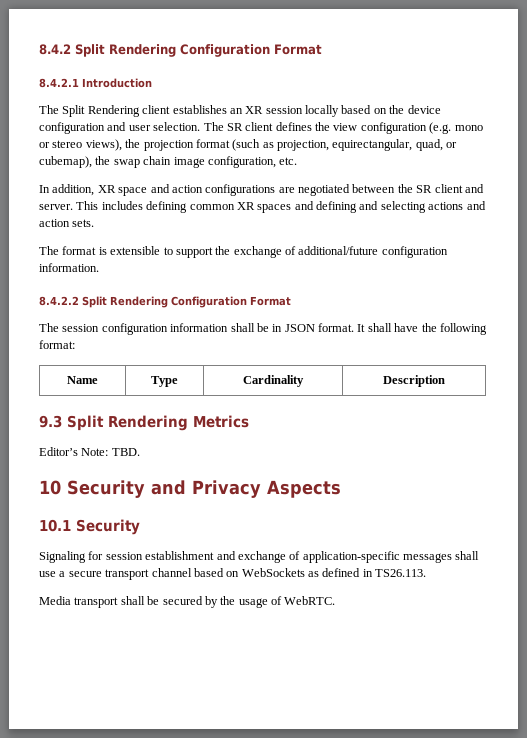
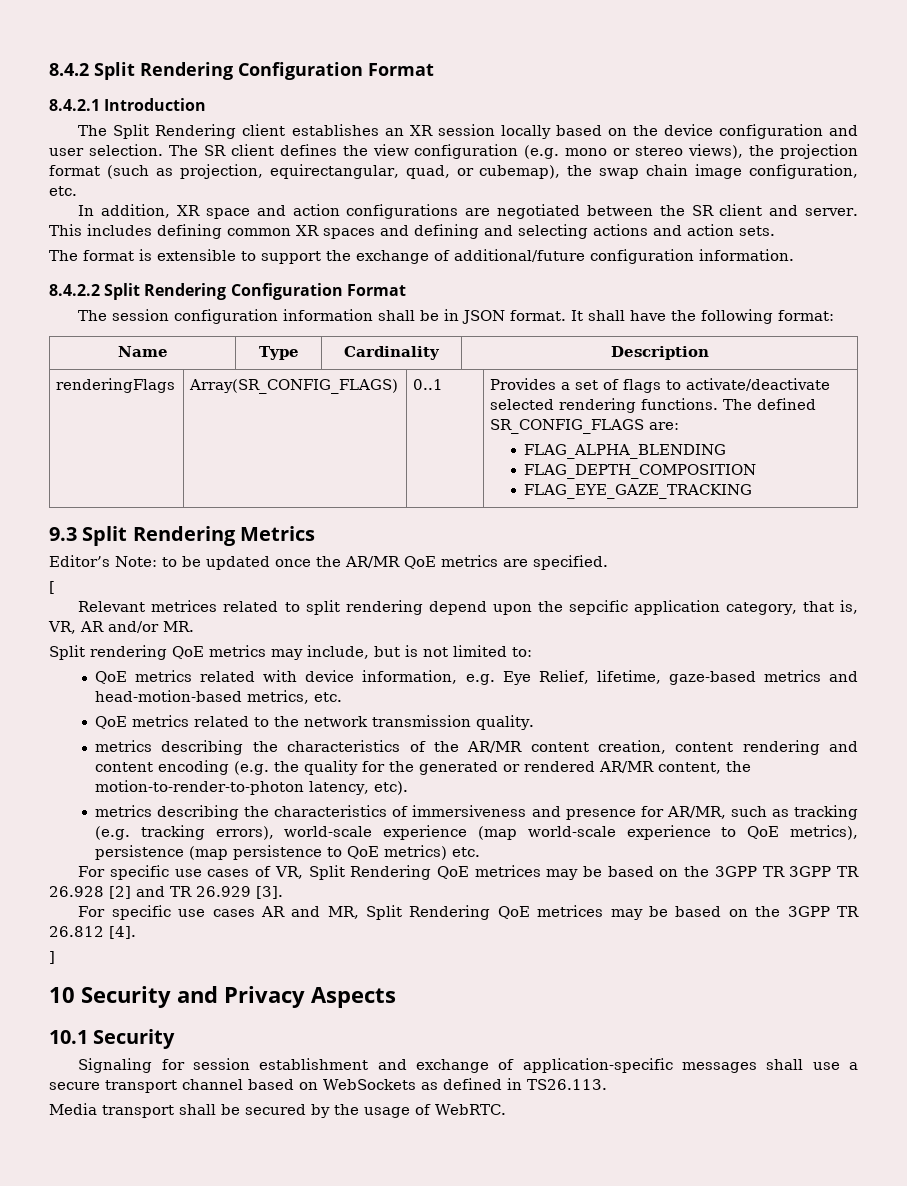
(445, 381) none -> [56,378,176,393] [189,379,399,394] [413,379,444,390] [490,378,831,393] [490,398,817,413] [490,419,680,434] [524,444,727,459] [524,464,757,479] [524,484,753,499] // renderingFlags | Array(SR_CONFIG_FLAGS) | 0..1 | Provides a set of flags to activate/deactivate selected rendering functions. The defined SR_CONFIG_FLAGS are: // FLAG_ALPHA_BLENDING // FLAG_DEPTH_COMPOSITION // FLAG_EYE_GAZE_TRACKING
[111,448,140,456] TBD. -> [162,555,608,570] [49,581,55,594] [78,600,859,615] [48,621,194,634] [49,645,532,660] [95,670,858,685] [95,690,343,704] [95,715,535,730] [95,740,858,755] [95,760,752,775] [95,780,409,795] [95,805,858,820] [95,825,858,840] [95,845,481,860] [78,865,860,880] [49,886,283,899] [78,905,859,920] [49,926,136,939] [49,951,55,964] to be updated once the AR/MR QoE metrics are specified. // [ // Relevant metrices related to split rendering depend upon the sepcific application category, that is, VR, AR and/or MR. // Split rendering QoE metrics may include, but is not limited to: // QoE metrics related with device information, e.g. Eye Relief, lifetime, gaze-based metrics and head-motion-based metrics, etc. // QoE metrics related to the network transmission quality. // metrics describing the characteristics of the AR/MR content creation, content rendering and content encoding (e.g. the quality for the generated or rendered AR/MR content, the motion-to-render-to-photon latency, etc). // metrics describing the characteristics of immersiveness and presence for AR/MR, such as tracking (e.g. tracking errors), world-scale experience (map world-scale experience to QoE metrics), persistence (map persistence to QoE metrics) etc. // For specific use cases of VR, Split Rendering QoE metrices may be based on the 3GPP TR 3GPP TR 26.928 [2] and TR 26.929 [3]. // For specific use cases AR and MR, Split Rendering QoE metrices may be based on the 3GPP TR 26.812 [4]. // ]

